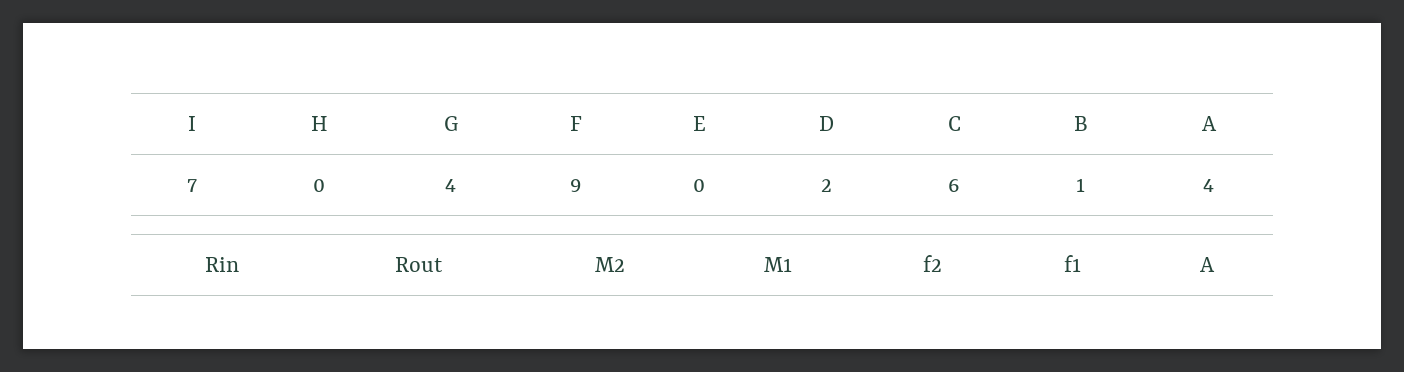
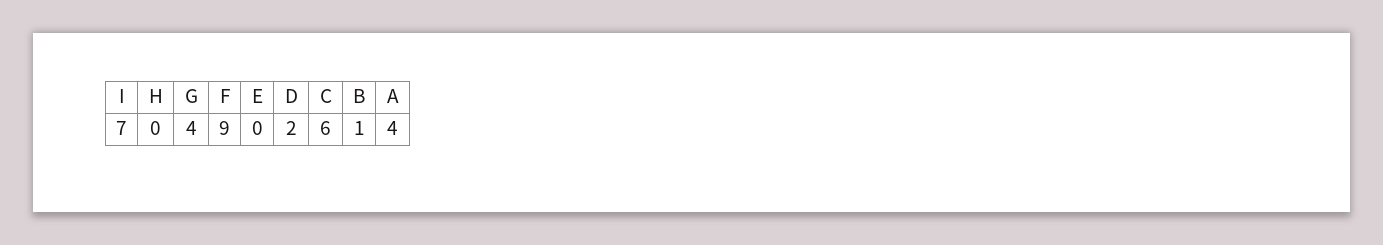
[204,257,239,272] [394,257,443,272] [595,257,625,272] [764,257,792,272] [922,255,942,272] [1064,255,1081,272] [1200,257,1215,272] // Rin | Rout | M2 | M1 | f2 | f1 | A -> (398, 128) none

